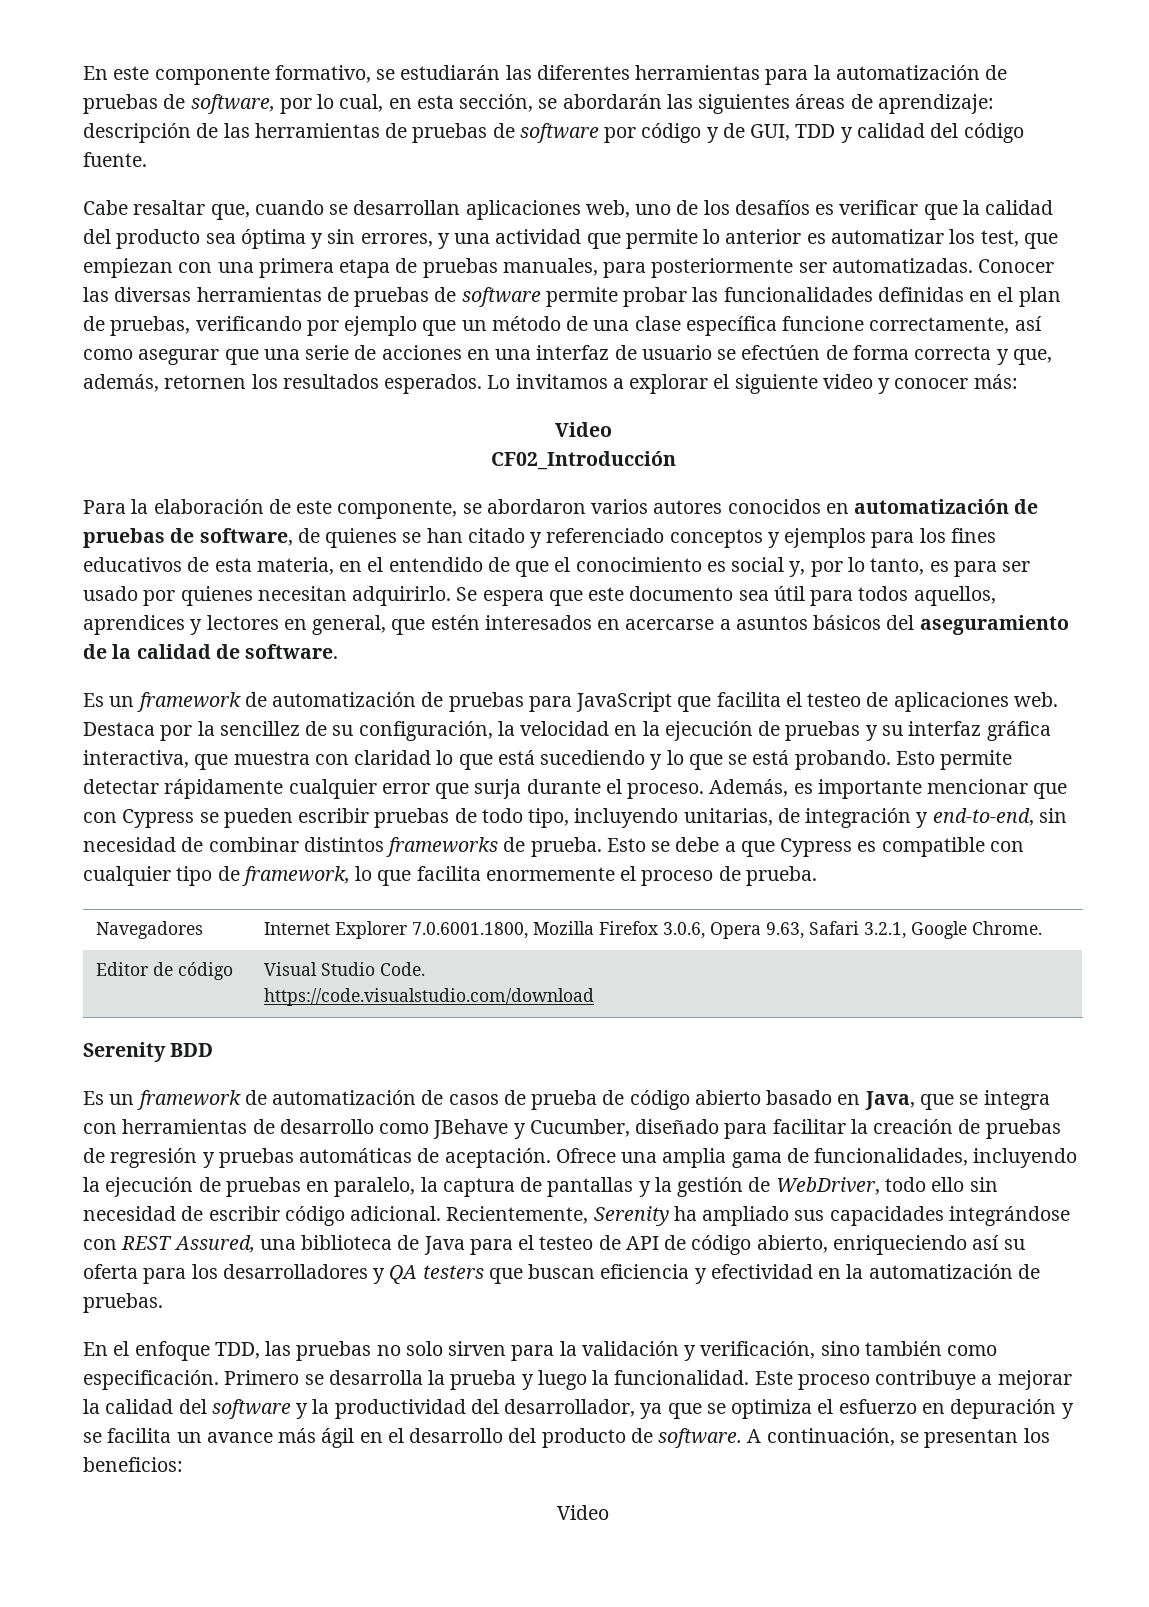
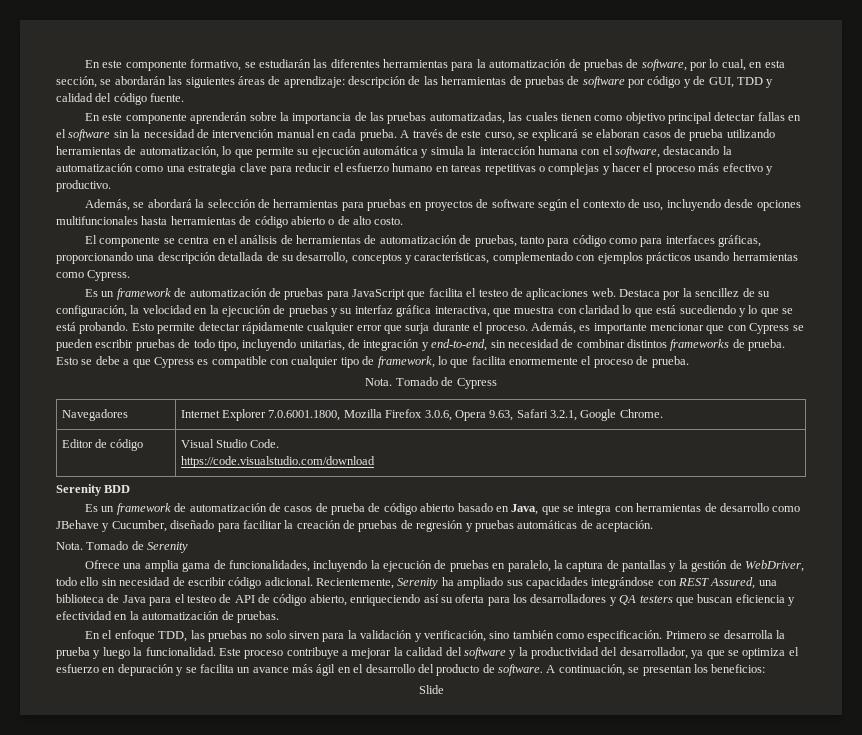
[83,200,1054,220] [83,229,1058,249] [83,258,1055,278] [83,287,1061,307] [83,316,1042,336] [83,345,1052,365] [83,374,1018,394] [554,422,612,437] [490,451,676,470] [83,499,1039,519] [83,528,996,548] [83,557,1031,577] [83,586,996,606] [83,615,1069,635] [83,644,339,659] Cabe resaltar que, cuando se desarrollan aplicaciones web, uno de los desafíos es verificar que la calidad del producto sea óptima y sin errores, y una actividad que permite lo anterior es automatizar los test, que empiezan con una primera etapa de pruebas manuales, para posteriormente ser automatizadas. Conocer las diversas herramientas de pruebas de software permite probar las funcionalidades definidas en el plan de pruebas, verificando por ejemplo que un método de una clase específica funcione correctamente, así como asegurar que una serie de acciones en una interfaz de usuario se efectúen de forma correcta y que, además, retornen los resultados esperados. Lo invitamos a explorar el siguiente video y conocer más: // Video // CF02_Introducción // Para la elaboración de este componente, se abordaron varios autores conocidos en automatización de pruebas de software, de quienes se han citado y referenciado conceptos y ejemplos para los fines educativos de esta materia, en el entendido de que el conocimiento es social y, por lo tanto, es para ser usado por quienes necesitan adquirirlo. Se espera que este documento sea útil para todos aquellos, aprendices y lectores en general, que estén interesados en acercarse a asuntos básicos del aseguramiento de la calidad de software. -> [85,112,802,124] [56,129,775,141] [56,146,732,158] [56,163,773,175] [56,180,111,192] [85,199,801,211] [56,216,404,228] [85,235,762,247] [56,252,798,264] [56,270,131,281] En este componente aprenderán sobre la importancia de las pruebas automatizadas, las cuales tienen como objetivo principal detectar fallas en el software sin la necesidad de intervención manual en cada prueba. A través de este curso, se explicará se elaboran casos de prueba utilizando herramientas de automatización, lo que permite su ejecución automática y simula la interacción humana con el software, destacando la automatización como una estrategia clave para reducir el esfuerzo humano en tareas repetitivas o complejas y hacer el proceso más efectivo y productivo. // Además, se abordará la selección de herramientas para pruebas en proyectos de software según el contexto de uso, incluyendo desde opciones multifuncionales hasta herramientas de código abierto o de alto costo. // El componente se centra en el análisis de herramientas de automatización de pruebas, tanto para código como para interfaces gráficas, proporcionando una descripción detallada de su desarrollo, conceptos y características, complementado con ejemplos prácticos usando herramientas como Cypress.
(817, 876) none -> [365,377,497,389] // Nota. Tomado de Cypress
(551, 1158) none -> [56,541,189,553] // Nota. Tomado de Serenity //
[557,1505,609,1520] Video -> [418,685,444,694] Slide

